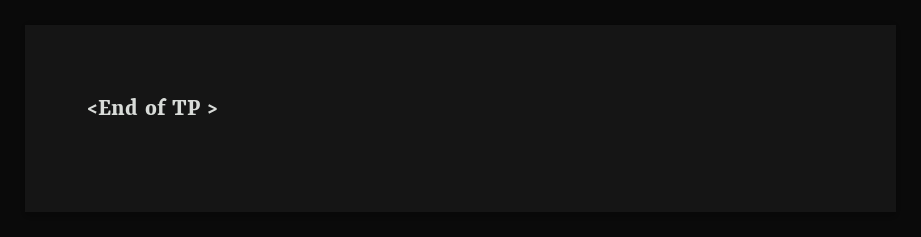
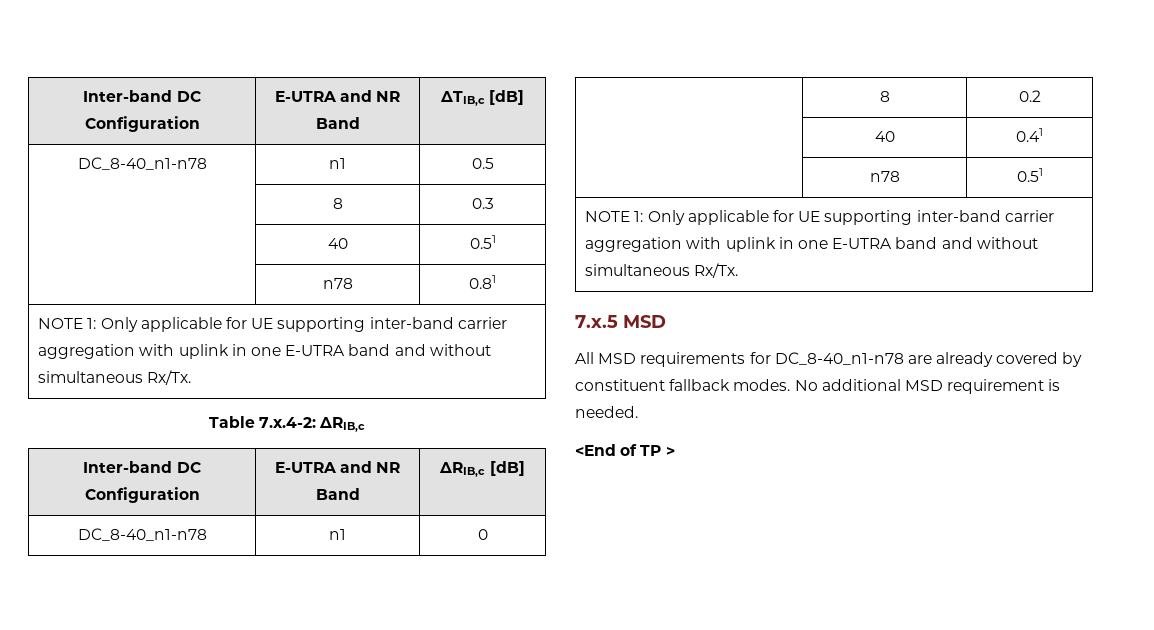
(87, 106) none -> [83,90,201,102] [84,116,200,132] [274,90,401,102] [315,117,360,129] [439,90,525,106] [77,157,207,170] [329,158,346,169] [471,158,494,169] [332,198,343,209] [471,198,494,209] [327,238,348,249] [469,235,496,249] [322,278,353,289] [469,275,496,289] [38,317,507,332] [38,344,491,359] [38,370,192,385] [208,416,366,432] [83,461,201,473] [84,487,200,503] [274,461,401,473] [315,488,360,500] [439,461,525,477] [77,528,207,541] [329,529,346,540] [477,529,488,540] [879,91,890,102] [1018,90,1041,102] [874,131,895,142] [1016,128,1043,142] [869,171,900,182] [1016,168,1043,182] [585,210,1054,225] [585,237,1038,252] [585,263,739,278] [575,315,666,328] [575,352,1083,367] [575,379,1061,394] [575,406,638,418] Inter-band DC Configuration | E-UTRA and NR Band | ΔTIB,c [dB] // DC_8-40_n1-n78 | n1 | 0.5 // | 8 | 0.3 // | 40 | 0.51 // | n78 | 0.81 // NOTE 1: Only applicable for UE supporting inter-band carrier aggregation with uplink in one E-UTRA band and without simultaneous Rx/Tx. // Table 7.x.4-2: ΔRIB,c // Inter-band DC Configuration | E-UTRA and NR Band | ΔRIB,c [dB] // DC_8-40_n1-n78 | n1 | 0 // | 8 | 0.2 // | 40 | 0.41 // | n78 | 0.51 // NOTE 1: Only applicable for UE supporting inter-band carrier aggregation with uplink in one E-UTRA band and without simultaneous Rx/Tx. // 7.x.5 MSD // All MSD requirements for DC_8-40_n1-n78 are already covered by constituent fallback modes. No additional MSD requirement is needed. //

